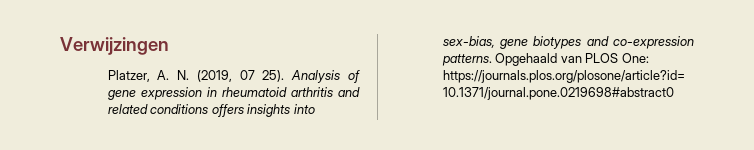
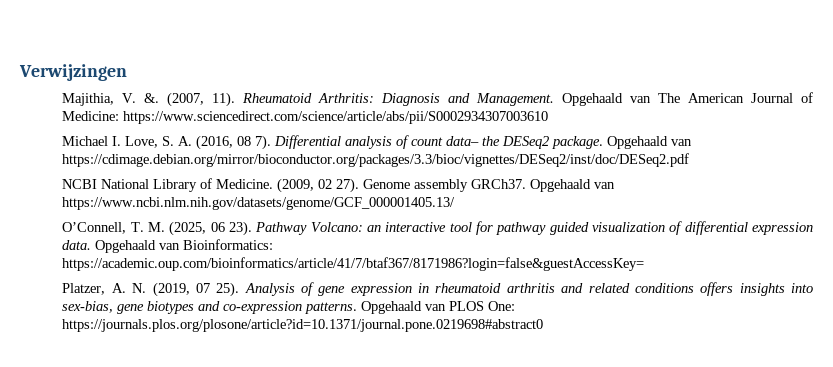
(169, 46) none -> [62,92,813,107] [62,111,549,124] [62,135,693,150] [62,153,690,167] [62,178,616,193] [62,197,456,210] [62,221,814,236] [62,239,274,253] [62,257,645,271] // Majithia, V. &. (2007, 11). Rheumatoid Arthritis: Diagnosis and Management. Opgehaald van The American Journal of Medicine: https://www.sciencedirect.com/science/article/abs/pii/S0002934307003610 // Michael I. Love, S. A. (2016, 08 7). Differential analysis of count data– the DESeq2 package. Opgehaald van https://cdimage.debian.org/mirror/bioconductor.org/packages/3.3/bioc/vignettes/DESeq2/inst/doc/DESeq2.pdf // NCBI National Library of Medicine. (2009, 02 27). Genome assembly GRCh37. Opgehaald van https://www.ncbi.nlm.nih.gov/datasets/genome/GCF_000001405.13/ // O’Connell, T. M. (2025, 06 23). Pathway Volcano: an interactive tool for pathway guided visualization of differential expression data. Opgehaald van Bioinformatics: https://academic.oup.com/bioinformatics/article/41/7/btaf367/8171986?login=false&guestAccessKey=

